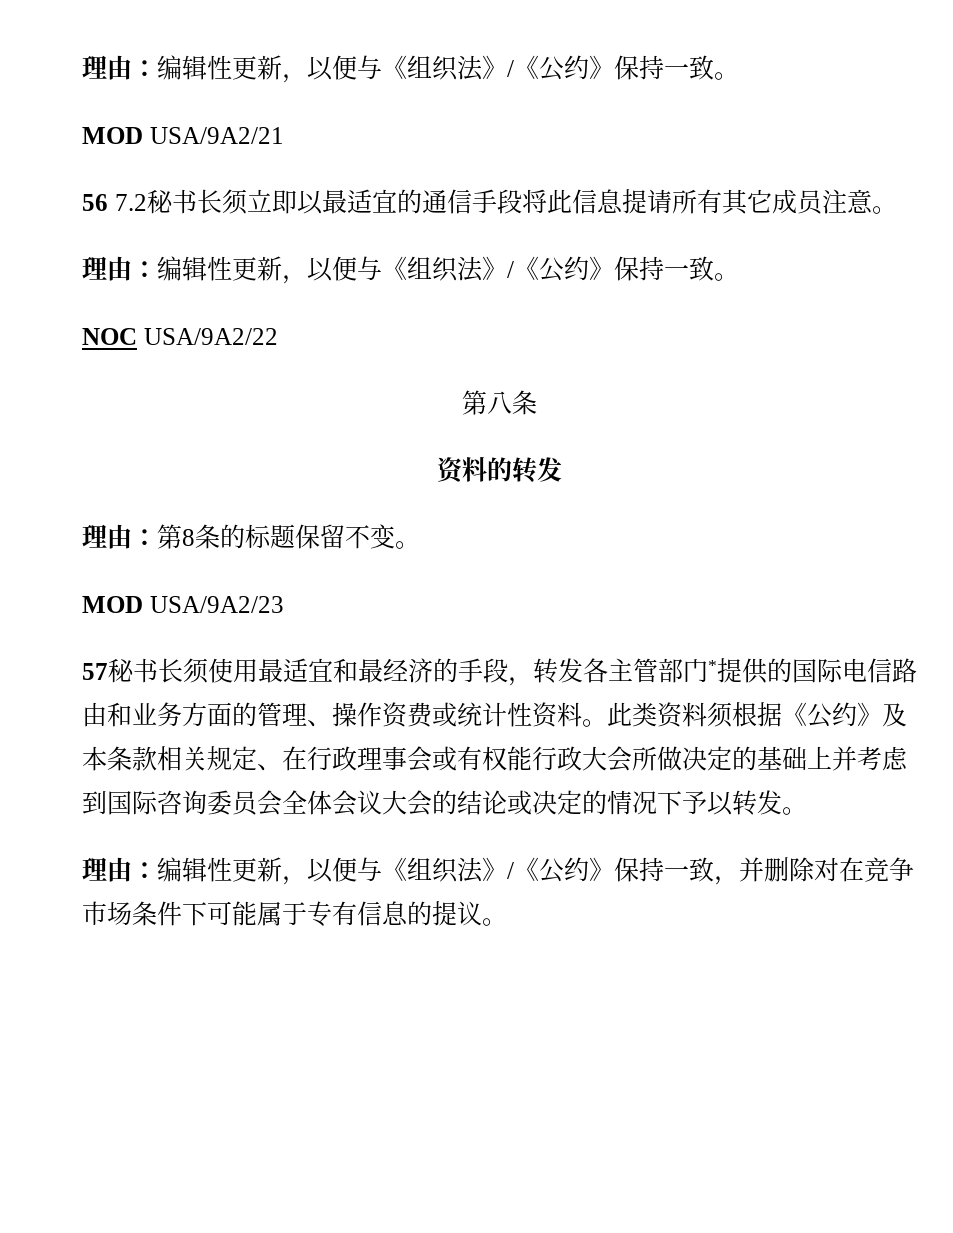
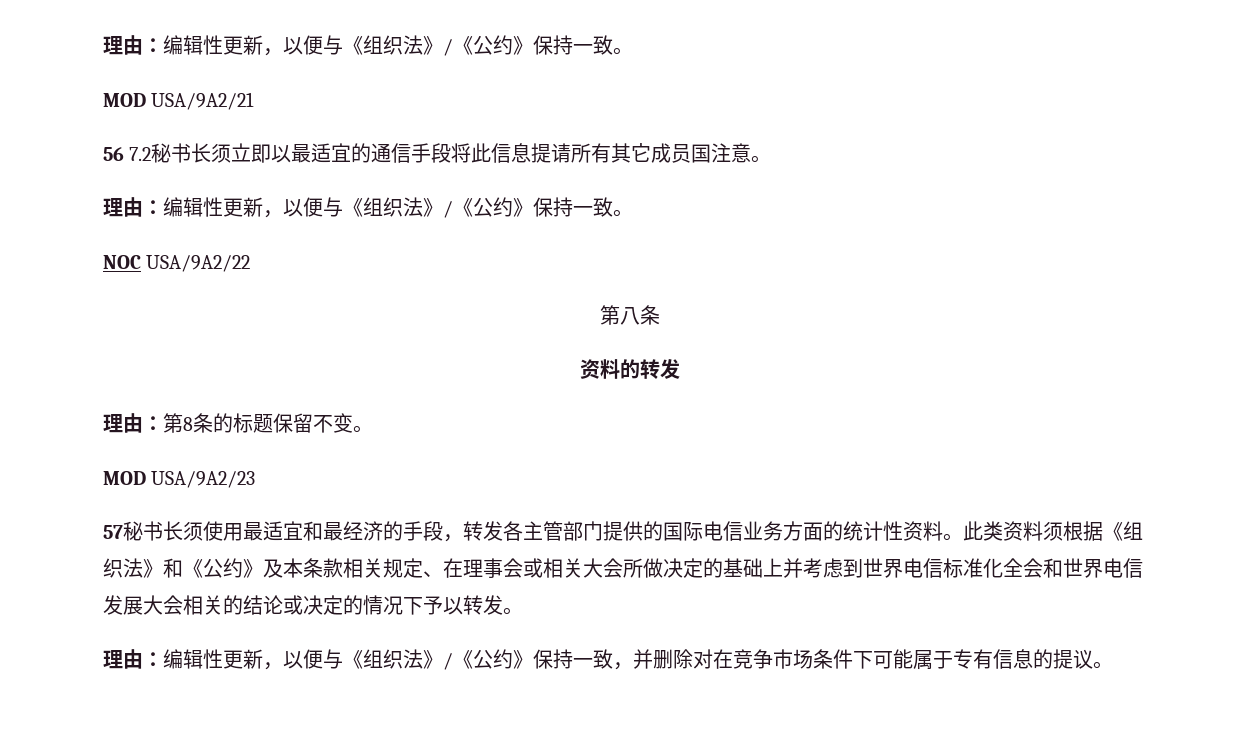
(824, 202) none -> [691,144,712,163] 国
[708,660,717,671] * -> (603, 531) none
[892,658,917,683] [82,702,132,727] 路由和 -> (743, 531) none
[257,702,457,728] 管理、操作资费或 -> (843, 531) none
(807, 714) none -> [1123,521,1143,540] [103,558,203,578] 组织法》和《
[307,746,357,771] 行政 -> (463, 568) none
[457,746,582,771] 有权能行政 -> [543,558,583,578] 相关
[107,790,432,816] 国际咨询委员会全体会议大会 -> [863,558,1143,578] [103,595,223,615] 世界电信标准化全会和世界电信发展大会相关

